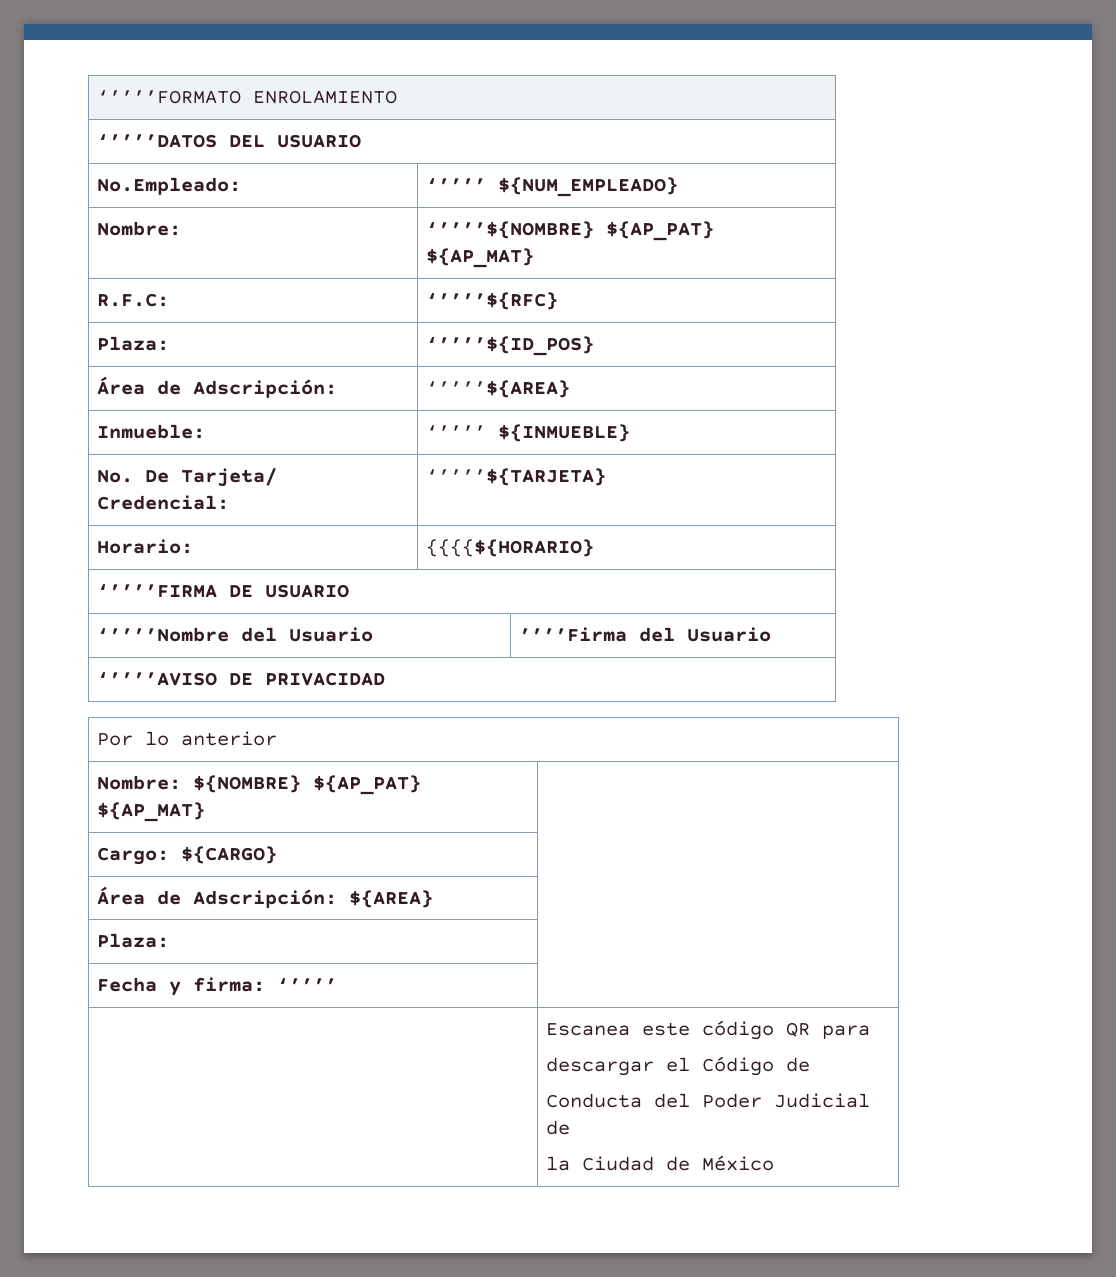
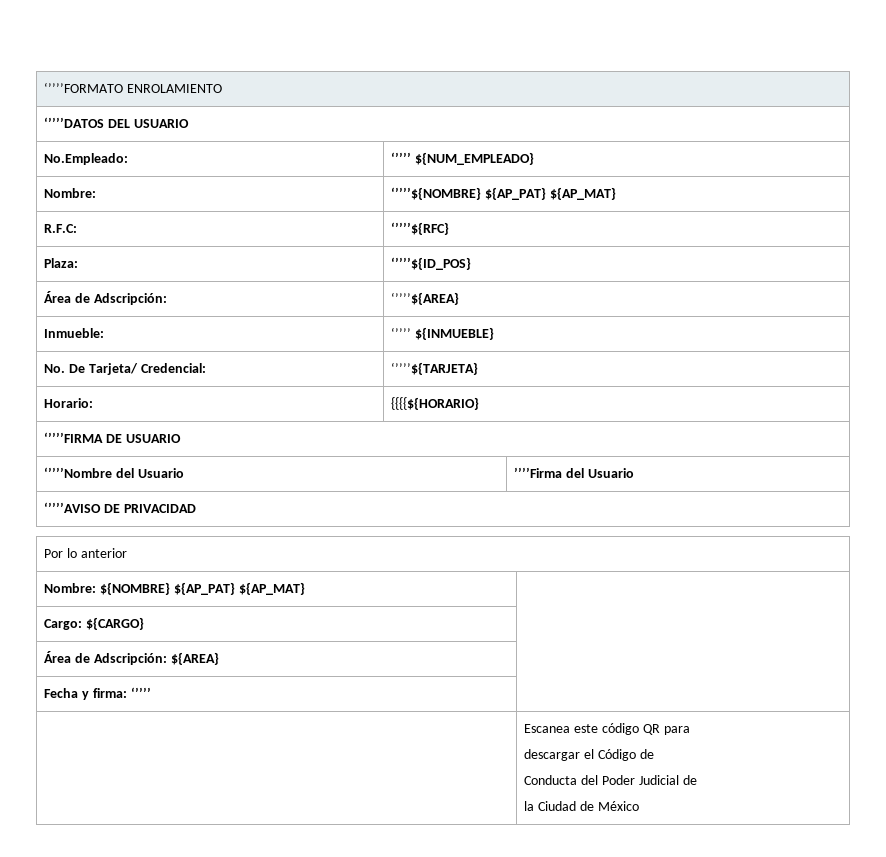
[97,933,170,948] // Plaza: | -> (219, 658) none

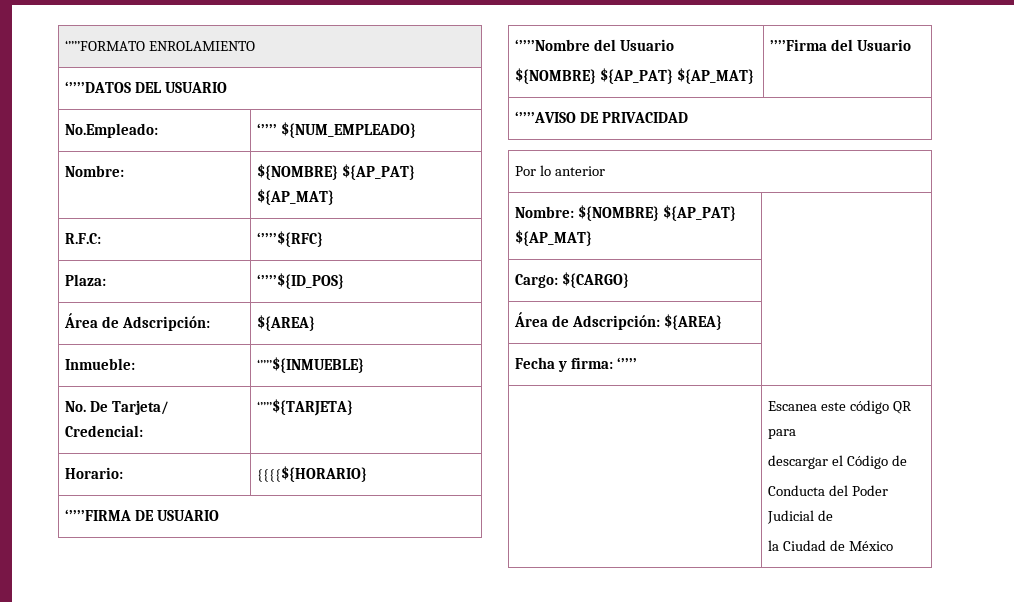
[391,187,482,200] ‘’’’’${NOMBRE} -> [256,164,338,180] ${NOMBRE}
[391,292,460,305] ‘’’’’${AREA} -> [256,315,315,331] ${AREA}
[391,327,495,340] ‘’’’’ ${INMUEBLE} -> [256,357,364,373] ‘’’’’${INMUEBLE}
(184, 473) none -> [514,68,754,84] // ${NOMBRE} ${AP_PAT} ${AP_MAT}

